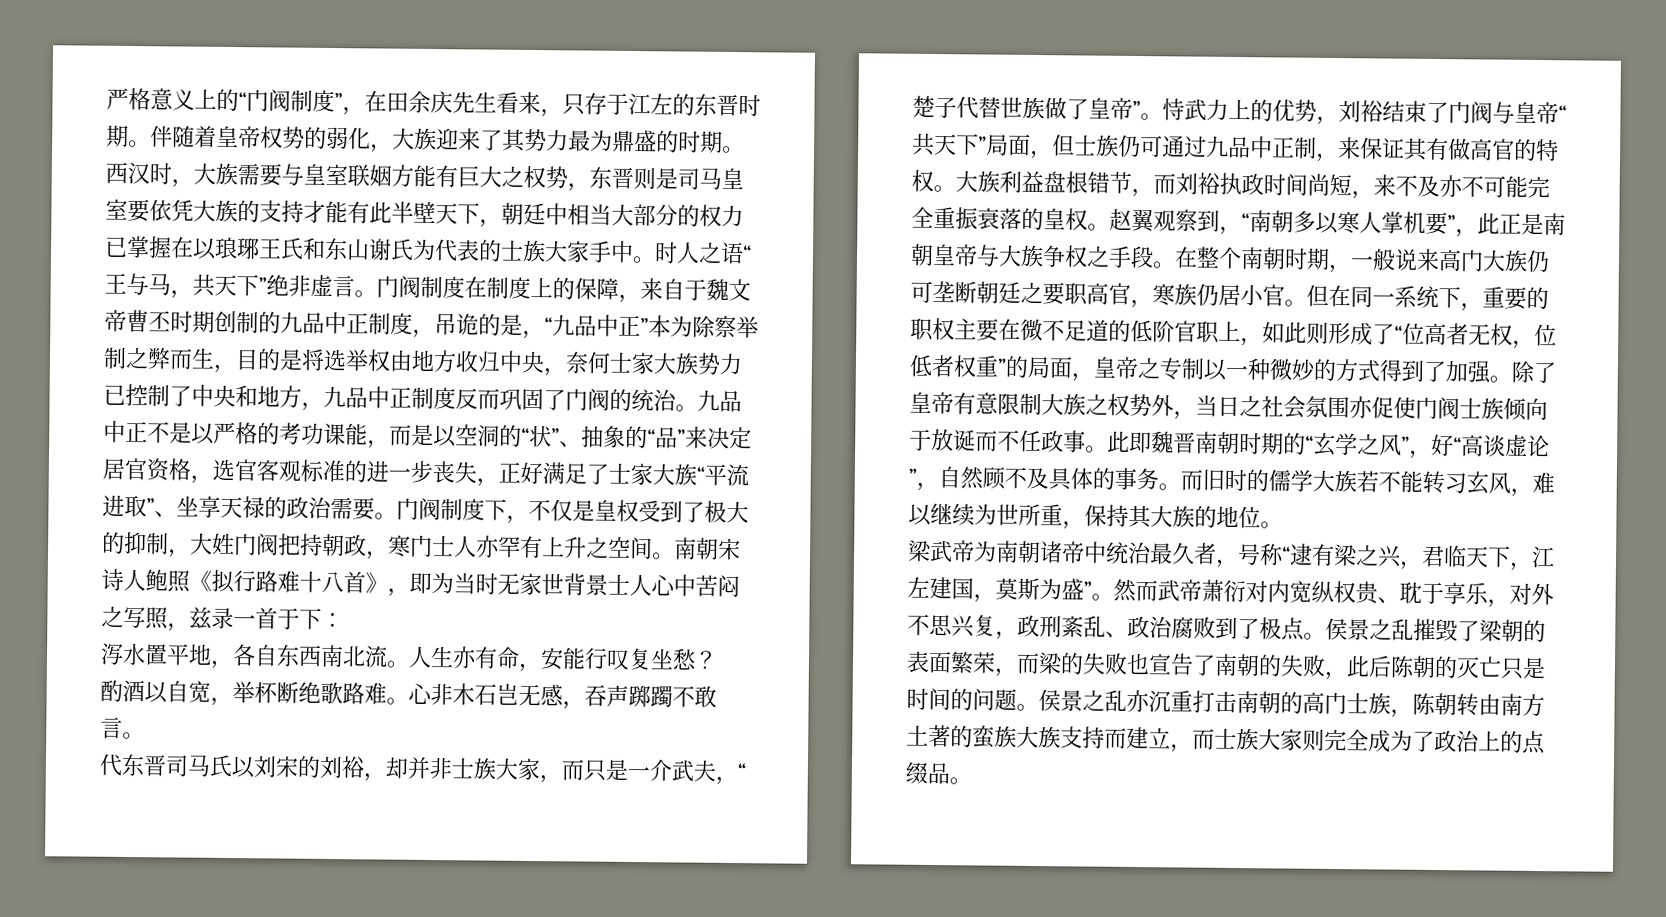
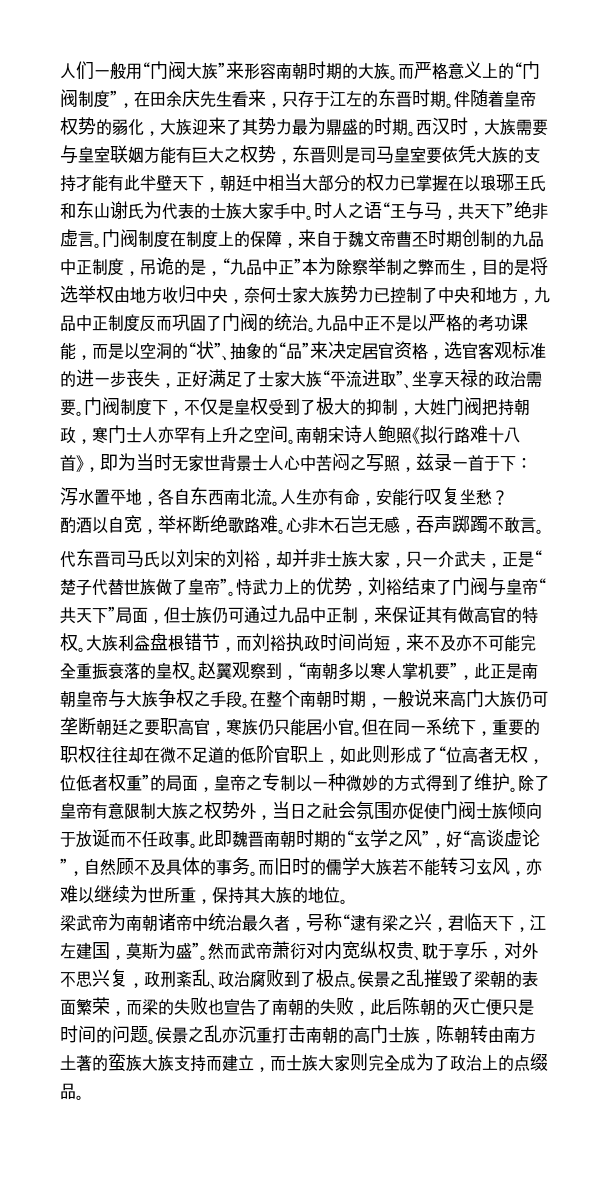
(106, 98) none -> [60,61,414,80] 人们一般用“门阀大族”来形容南朝时期的大族。而
[561,758,629,782] 而只是 -> [406,551,422,567] 只
(738, 781) none -> [502,551,534,568] 正是
(1219, 294) none -> [274,718,306,736] 只能
[954,318,999,342] 主要 -> [96,746,144,764] 往往却
[1445,360,1492,384] 加强 -> [474,773,510,791] 维护
(1533, 492) none -> [526,858,542,875] 亦
(1502, 666) none -> [486,998,502,1015] 便

